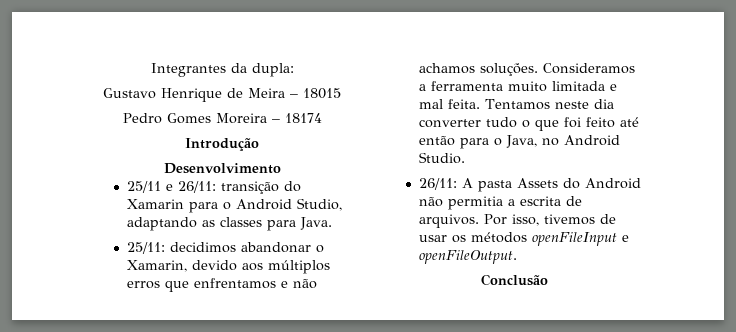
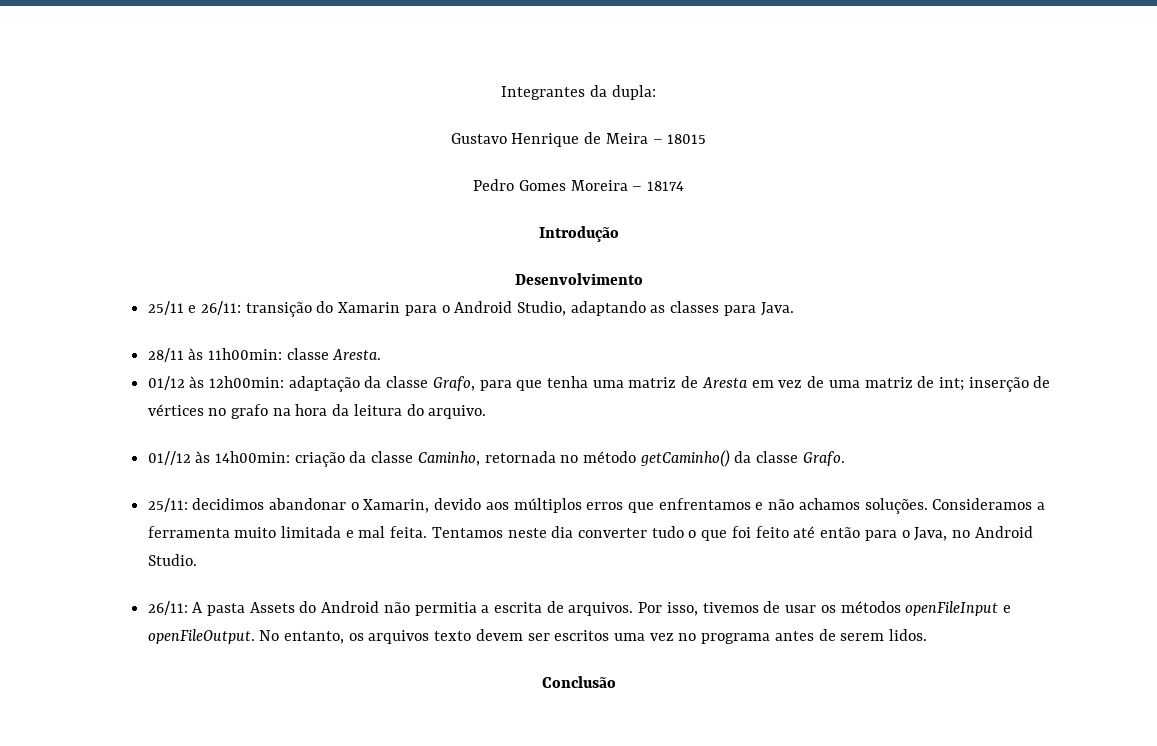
(333, 223) none -> [147,348,382,362] [147,376,1051,392] [147,404,487,419] [147,450,845,467] // 28/11 às 11h00min: classe Aresta. // 01/12 às 12h00min: adaptação da classe Grafo, para que tenha uma matriz de Aresta em vez de uma matriz de int; inserção de vértices no grafo na hora da leitura do arquivo. // 01//12 às 14h00min: criação da classe Caminho, retornada no método getCaminho() da classe Grafo.
(518, 257) none -> [259,629,928,644] No entanto, os arquivos texto devem ser escritos uma vez no programa antes de serem lidos.

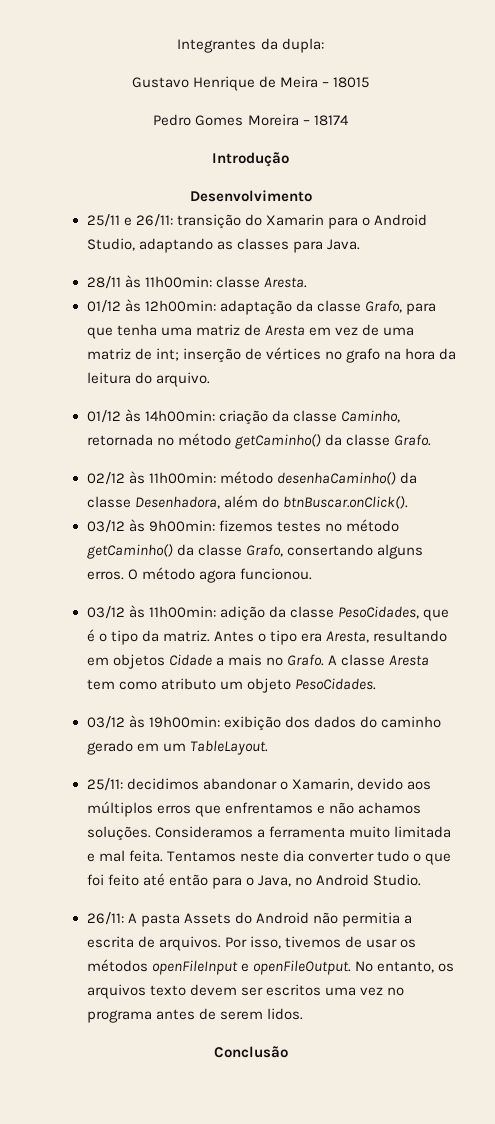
[147,451,191,465] 01//12 -> [86,410,121,423] 01/12
(845, 458) none -> [86,471,418,485] [86,495,409,509] [86,519,400,533] [86,544,424,559] [86,567,313,583] [86,605,450,621] [86,629,448,645] [86,654,430,669] [86,678,377,693] [86,715,442,731] [86,740,269,755] // 02/12 às 11h00min: método desenhaCaminho() da classe Desenhadora, além do btnBuscar.onClick(). // 03/12 às 9h00min: fizemos testes no método getCaminho() da classe Grafo, consertando alguns erros. O método agora funcionou. // 03/12 às 11h00min: adição da classe PesoCidades, que é o tipo da matriz. Antes o tipo era Aresta, resultando em objetos Cidade a mais no Grafo. A classe Aresta tem como atributo um objeto PesoCidades. // 03/12 às 19h00min: exibição dos dados do caminho gerado em um TableLayout.

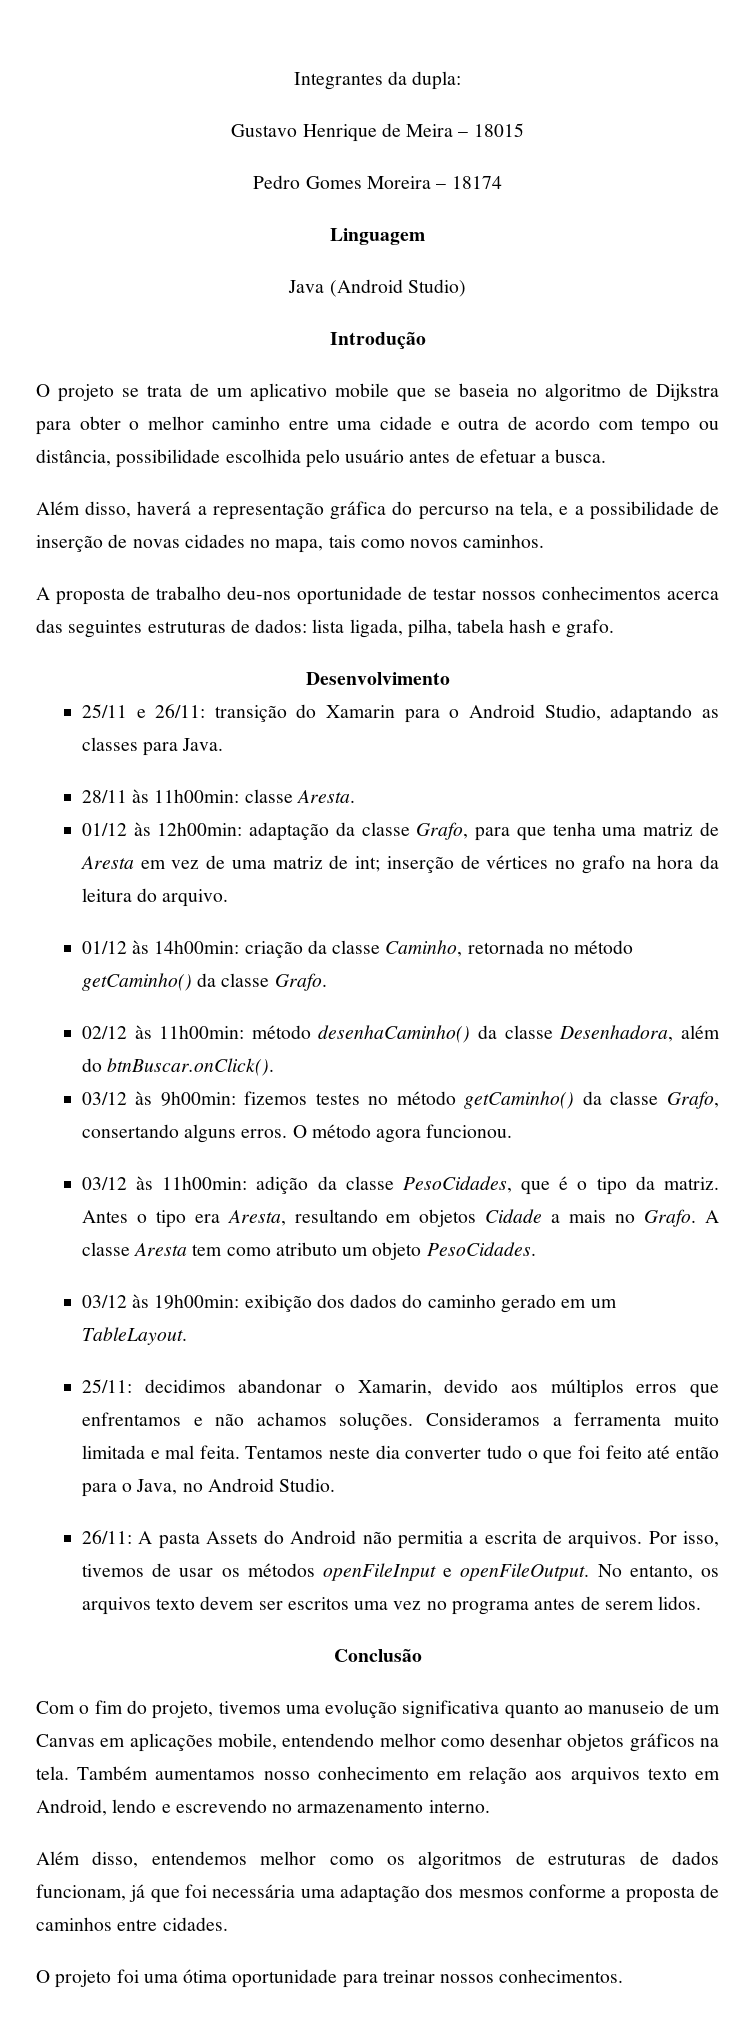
[212,152,289,167] Introdução -> [330,228,425,245] [288,279,466,297] [329,332,426,349] [36,383,719,402] [36,416,719,435] [36,449,607,468] [36,501,720,520] [36,534,545,553] [36,586,719,605] [36,619,614,638] Linguagem // Java (Android Studio) // Introdução // O projeto se trata de um aplicativo mobile que se baseia no algoritmo de Dijkstra para obter o melhor caminho entre uma cidade e outra de acordo com tempo ou distância, possibilidade escolhida pelo usuário antes de efetuar a busca. // Além disso, haverá a representação gráfica do percurso na tela, e a possibilidade de inserção de novas cidades no mapa, tais como novos caminhos. // A proposta de trabalho deu-nos oportunidade de testar nossos conhecimentos acerca das seguintes estruturas de dados: lista ligada, pilha, tabela hash e grafo.
(288, 1052) none -> [36,1700,720,1719] [36,1733,719,1752] [36,1766,721,1785] [36,1799,490,1816] [36,1851,719,1870] [36,1884,719,1903] [36,1917,228,1931] [36,1969,624,1988] // Com o fim do projeto, tivemos uma evolução significativa quanto ao manuseio de um Canvas em aplicações mobile, entendendo melhor como desenhar objetos gráficos na tela. Também aumentamos nosso conhecimento em relação aos arquivos texto em Android, lendo e escrevendo no armazenamento interno. // Além disso, entendemos melhor como os algoritmos de estruturas de dados funcionam, já que foi necessária uma adaptação dos mesmos conforme a proposta de caminhos entre cidades. // O projeto foi uma ótima oportunidade para treinar nossos conhecimentos.

